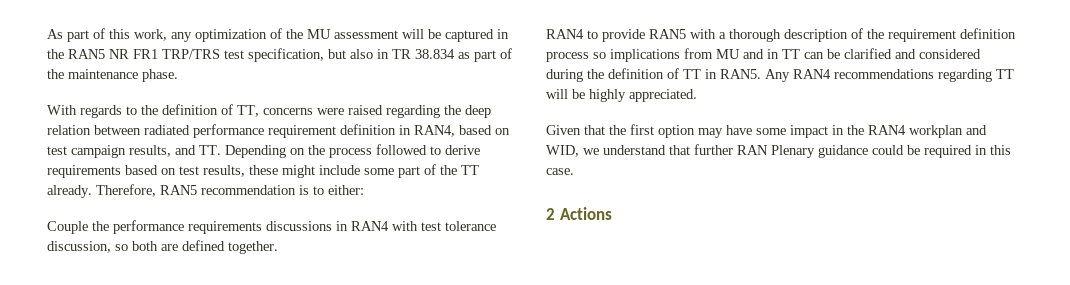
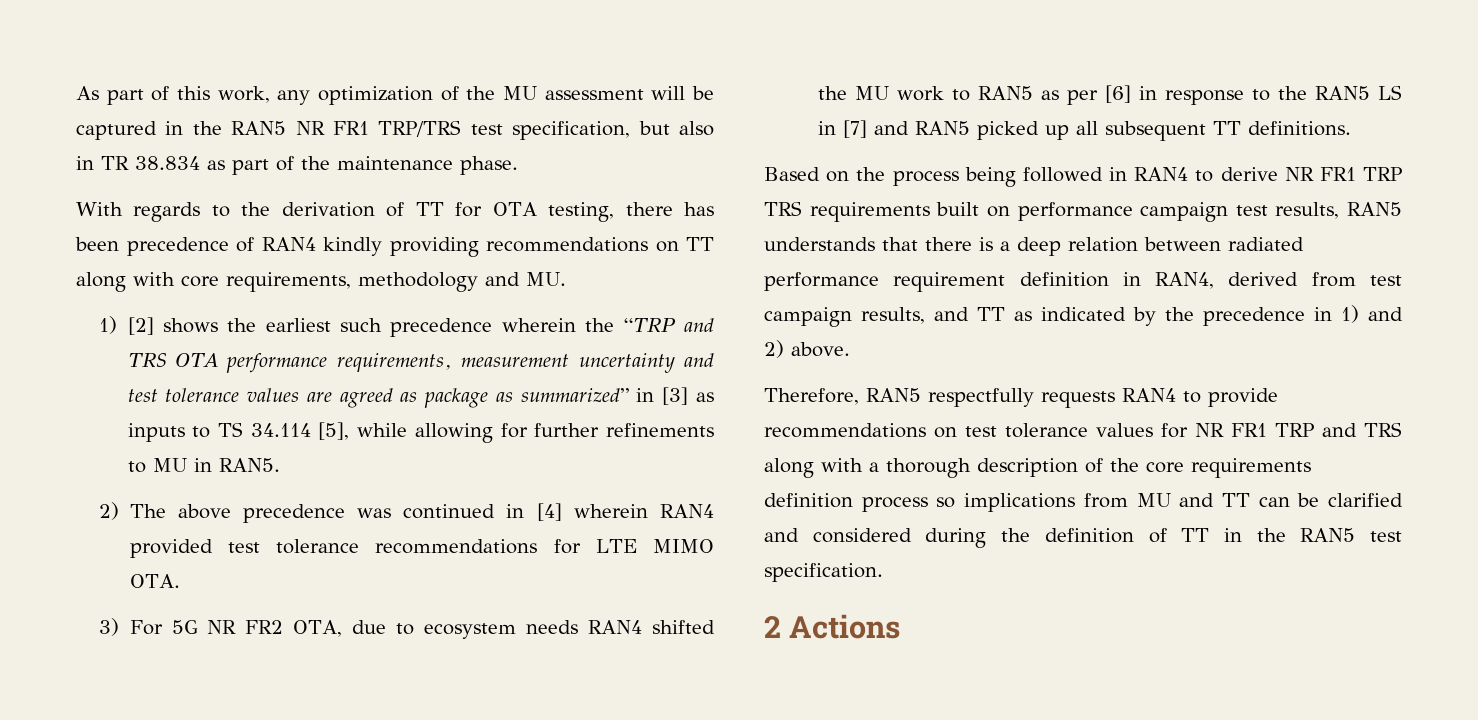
[162,104,461,118] definition of TT, concerns were raised regarding the -> [281,202,714,222] [75,237,714,257] [76,272,566,292] [99,316,714,337] [127,353,715,373] [127,387,715,408] [127,422,714,443] [127,458,280,473] [99,502,714,523] [129,539,714,558] [129,574,180,588] [99,618,715,639] [817,85,1402,105] [817,120,1351,141] [764,167,1402,187] [764,201,1402,222] [764,237,1010,251] derivation of TT for OTA testing, there has been precedence of RAN4 kindly providing recommendations on TT along with core requirements, methodology and MU. // 1) [2] shows the earliest such precedence wherein the “TRP and TRS OTA performance requirements, measurement uncertainty and test tolerance values are agreed as package as summarized” in [3] as inputs to TS 34.114 [5], while allowing for further refinements to MU in RAN5. // 2) The above precedence was continued in [4] wherein RAN4 provided test tolerance recommendations for LTE MIMO OTA. // 3) For 5G NR FR2 OTA, due to ecosystem needs RAN4 shifted the MU work to RAN5 as per [6] in response to the RAN5 LS in [7] and RAN5 picked up all subsequent TT definitions. // Based on the process being followed in RAN4 to derive NR FR1 TRP TRS requirements built on performance campaign test results, RAN5 understands that there is a
[459,125,510,135] based on -> [1228,272,1356,287] derived from
[199,144,480,158] [47,164,479,178] [47,184,364,198] [47,220,496,234] [47,240,278,254] [546,29,686,42] TT. Depending on the process followed to derive requirements based on test results, these might include some part of the TT already. Therefore, RAN5 recommendation is to either: // Couple the performance requirements discussions in RAN4 with test tolerance discussion, so both are defined together. // RAN4 to provide RAN5 -> [977,305,1403,326] [764,340,850,358] [764,388,1278,408] [764,422,1402,438] [764,458,814,478] TT as indicated by the precedence in 1) and 2) above. // Therefore, RAN5 respectfully requests RAN4 to provide recommendations on test tolerance values for NR FR1 TRP and TRS along
[888,29,956,42] requirement -> [1146,458,1311,478] core requirements
[767,49,779,59] in -> (1215, 500) none
[720,69,1014,82] [546,89,697,102] [546,124,987,138] [546,144,1011,158] [546,168,574,175] RAN5. Any RAN4 recommendations regarding TT will be highly appreciated. // Given that the first option may have some impact in the RAN4 workplan and WID, we understand that further RAN Plenary guidance could be required in this case. -> [1256,528,1402,542] [764,563,883,582] the RAN5 test specification.

